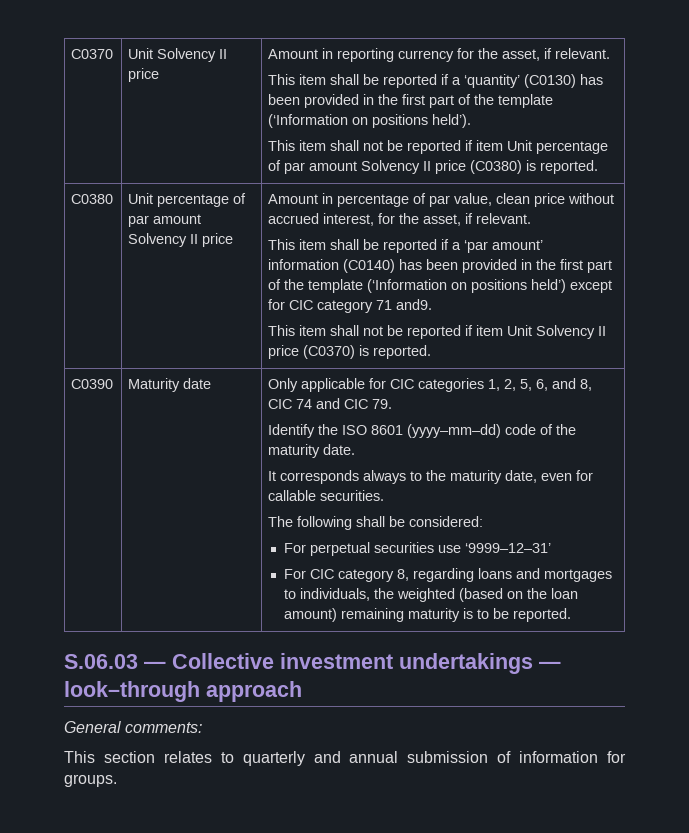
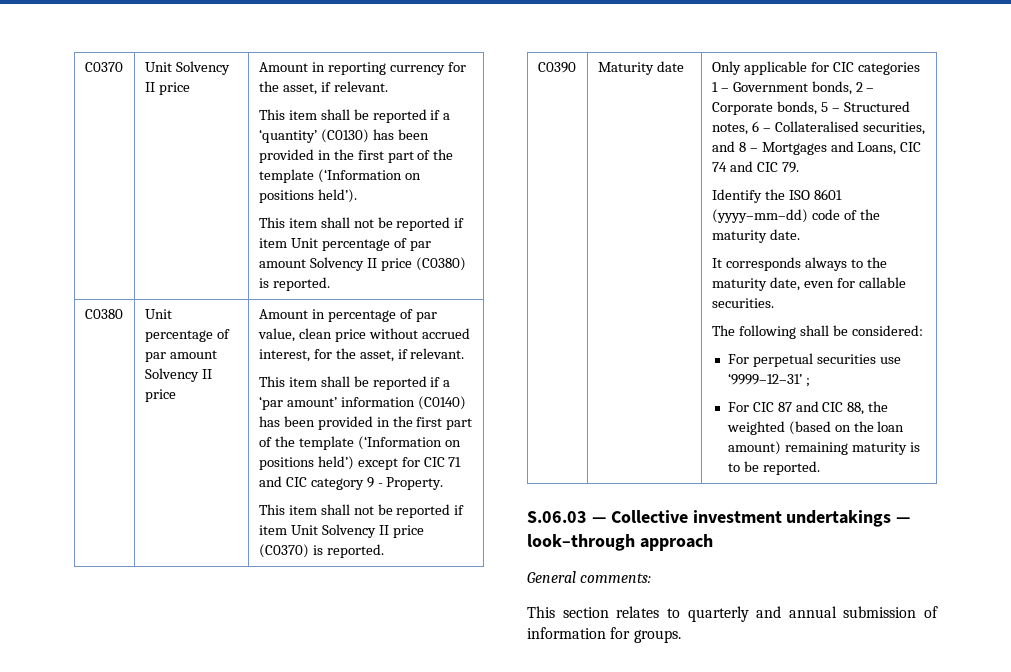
[317,299,433,313] category 71 and9. -> [448,457,462,467] [258,476,444,490] 71 and CIC category 9 - Property.
[488,378,593,391] 1, 2, 5, 6, and 8, -> [711,81,875,95] [711,101,910,115] [711,121,925,135] [711,141,897,155] 1 – Government bonds, 2 – Corporate bonds, 5 – Structured notes, 6 – Collateralised securities, and 8 – Mortgages and Loans,
(552, 548) none -> [805,378,810,387] ;
[338,568,613,582] [284,588,371,601] category 8, regarding loans and mortgages to individuals, -> [777,401,865,415] 87 and CIC 88,

